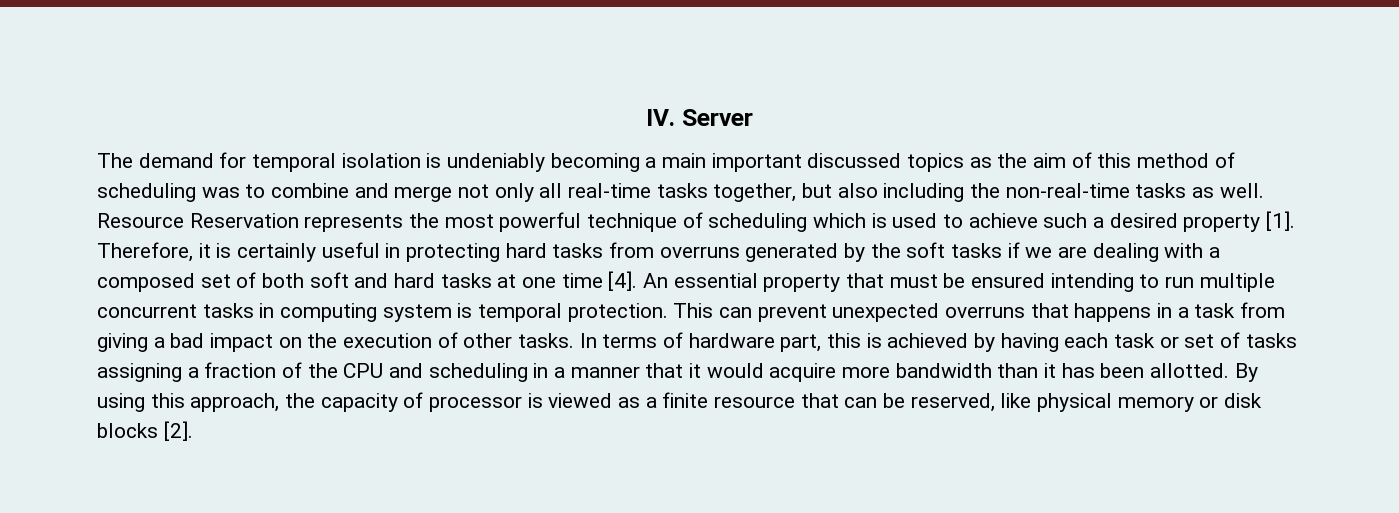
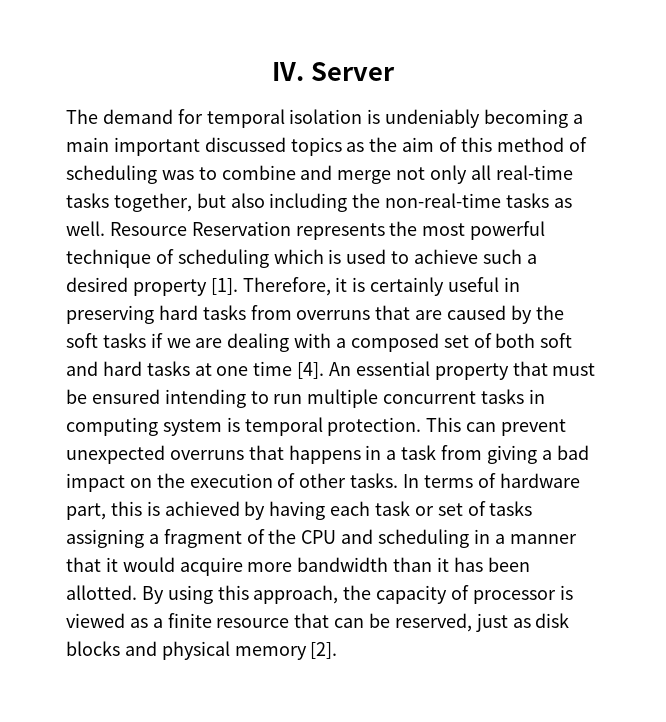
[406,243,501,262] protecting -> [66,305,154,324] preserving
[745,243,839,262] generated -> [375,305,507,320] that are caused
[204,362,277,378] fraction -> [163,529,242,548] fragment
[1000,393,1263,412] [97,423,158,438] like physical memory or disk blocks -> [475,613,570,632] [66,641,307,660] just as disk blocks and physical memory

